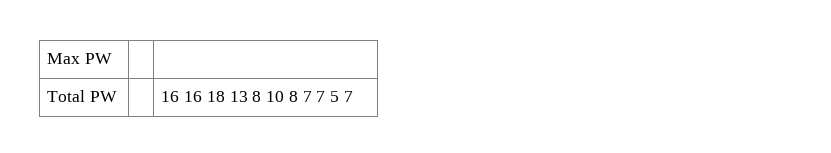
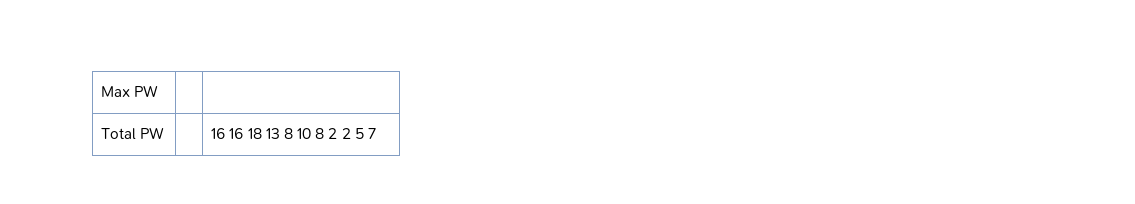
[302,91,326,102] 7 7 -> [328,128,351,139] 2 2

